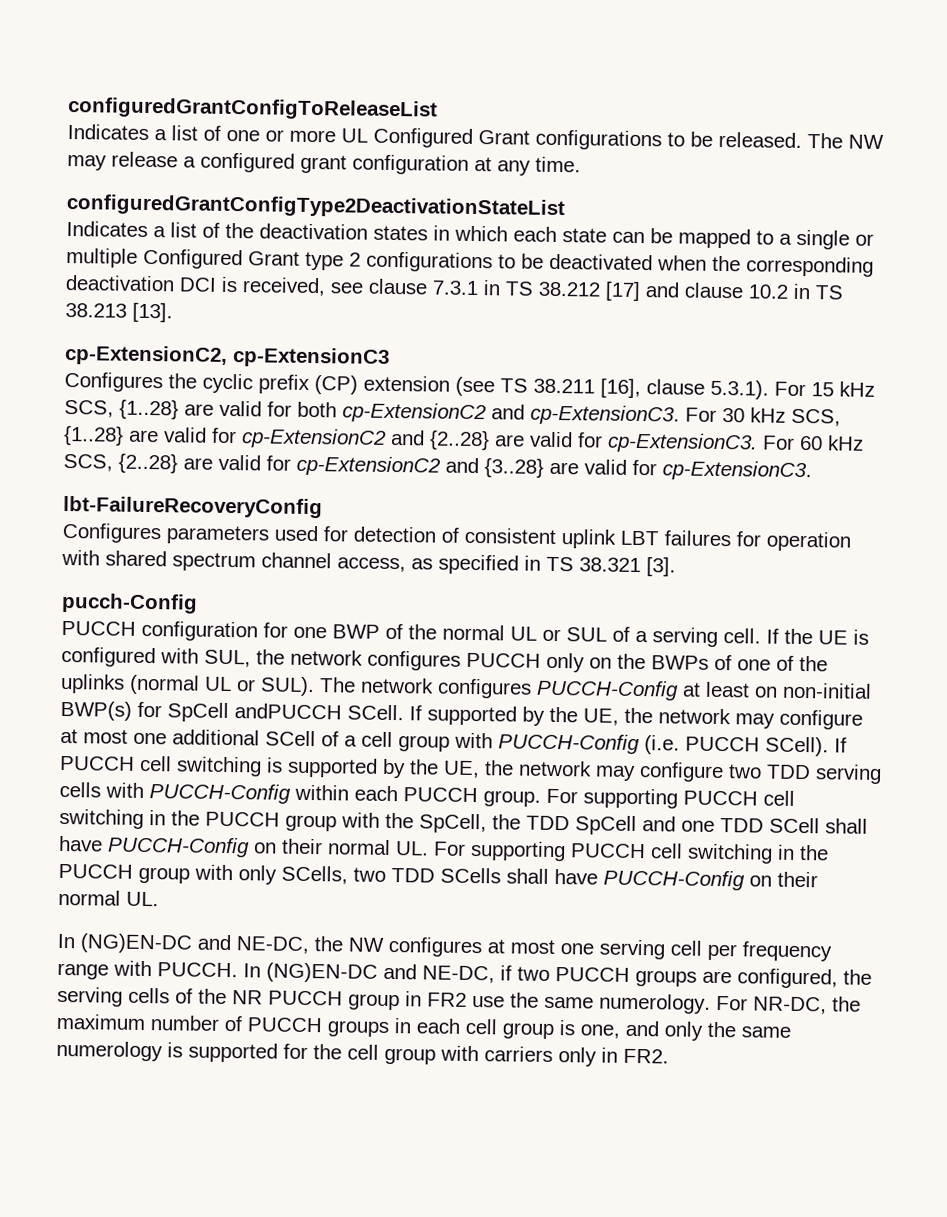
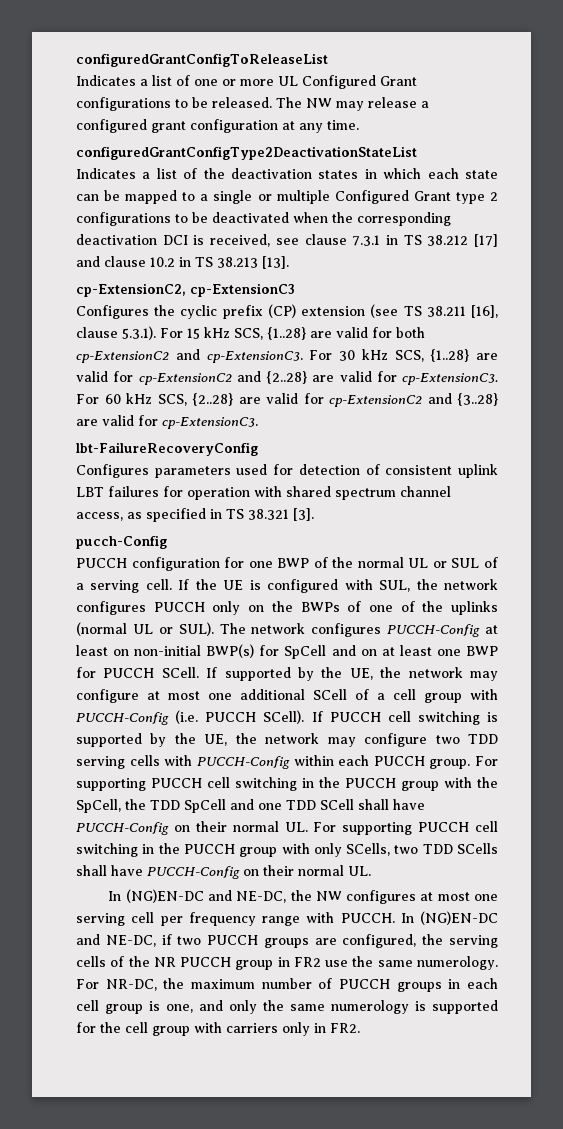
[234,703,342,720] andPUCCH -> [331,645,498,656] [76,667,155,678] and on at least one BWP for PUCCH

